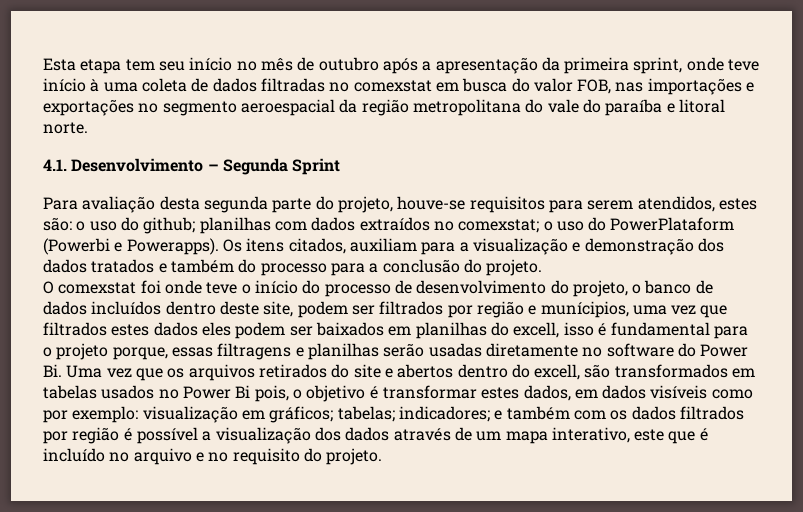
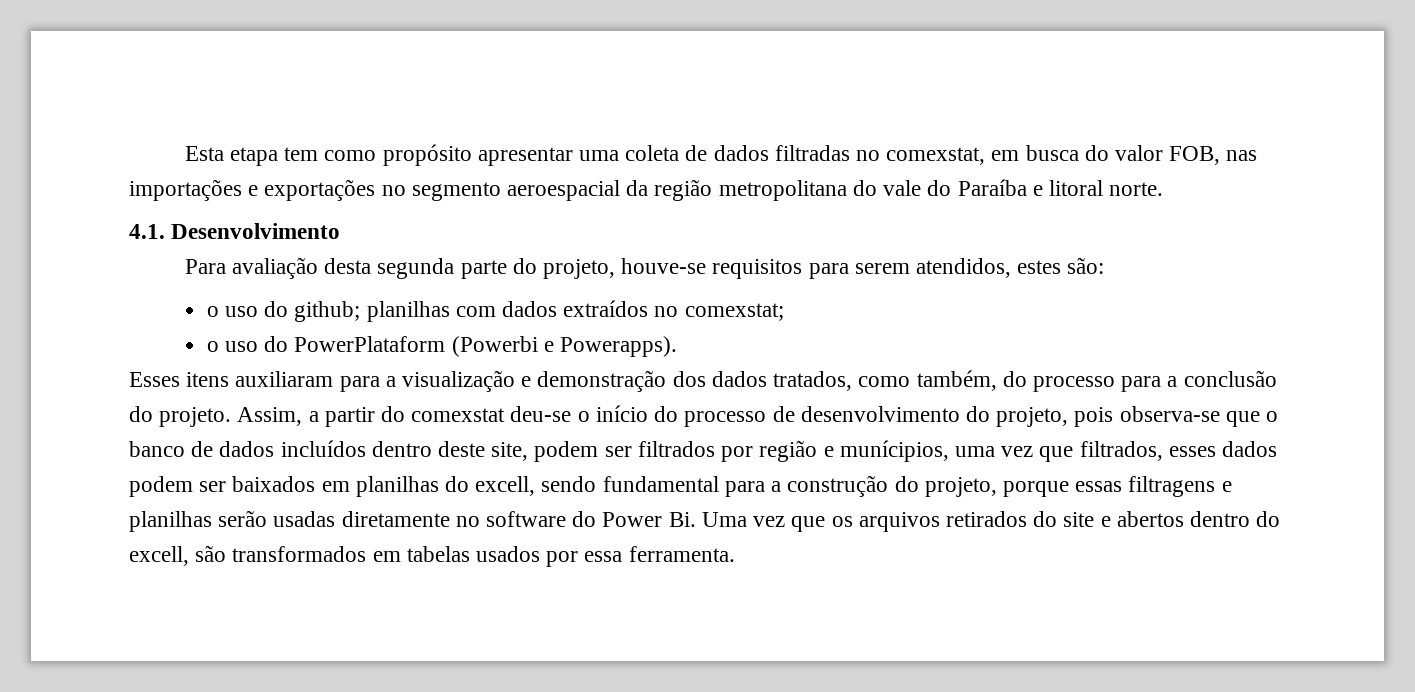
[158,57,760,74] [43,78,100,92] seu início no mês de outubro após a apresentação da primeira sprint, onde teve início à -> [324,144,573,166] como propósito apresentar
[353,80,432,92] comexstat -> [886,147,986,165] comexstat,
[605,99,663,116] paraíba -> [957,179,1027,196] Paraíba
[207,158,341,175] – Segunda Sprint -> (341, 231) none
(72, 224) none -> (1105, 265) //
(540, 226) none -> (784, 312) //
[222,238,417,254] Os itens citados, auxiliam -> [129,371,334,387] // Esses itens auxiliaram
[91,259,234,273] tratados e também -> [773,370,997,391] tratados, como também,
[43,280,238,294] // O comexstat foi onde teve -> [237,406,572,427] Assim, a partir do comexstat deu-se
(628, 288) none -> [1074,406,1260,427] pois observa-se que
[43,322,231,336] filtrados estes dados eles -> [1079,441,1277,461] filtrados, esses dados
[563,322,749,339] [43,343,168,360] isso é fundamental para o projeto porque, -> [541,475,1069,497] sendo fundamental para a construção do projeto, porque
[158,385,753,402] [43,406,744,423] [43,427,709,444] [43,448,383,465] no Power Bi pois, o objetivo é transformar estes dados, em dados visíveis como por exemplo: visualização em gráficos; tabelas; indicadores; e também com os dados filtrados por região é possível a visualização dos dados através de um mapa interativo, este que é incluído no arquivo e no requisito do projeto. -> [546,546,735,567] por essa ferramenta.

